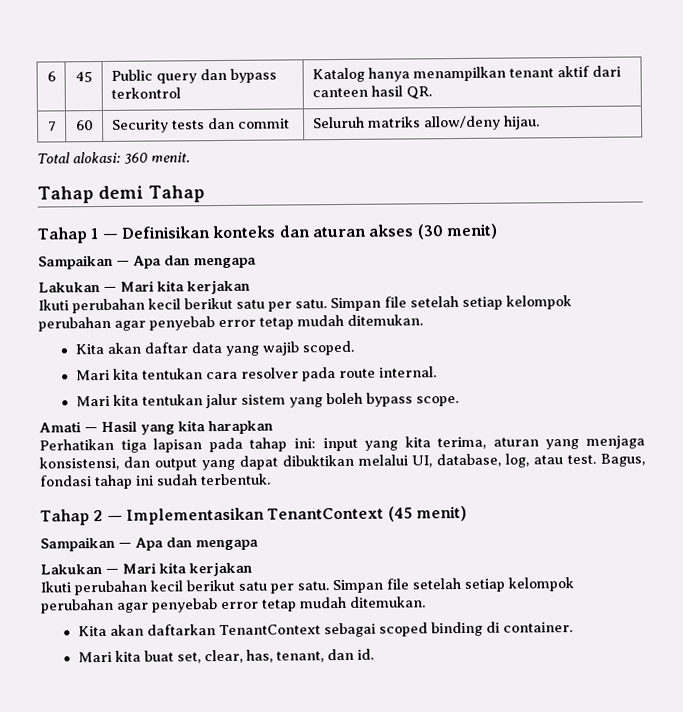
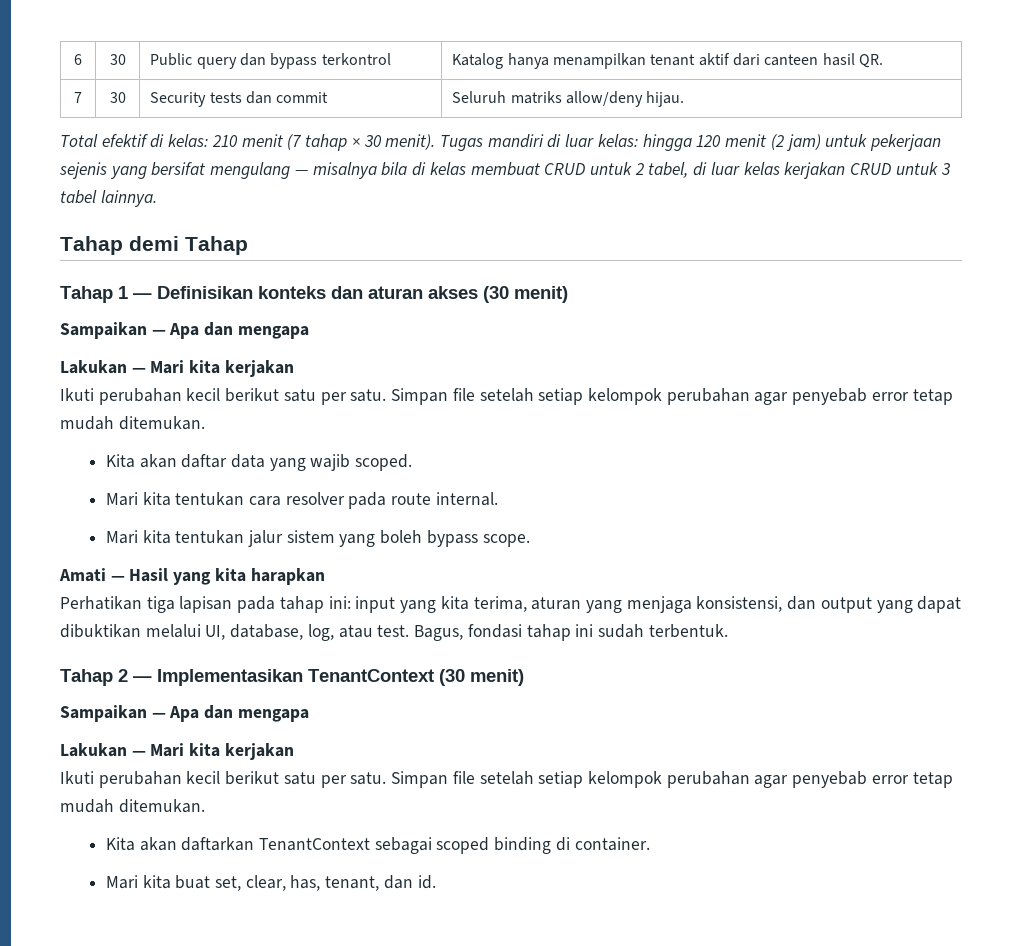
[74,71,93,83] 45 -> [109,54,126,65] 30
[75,120,94,131] 60 -> [109,92,126,103] 30
[72,151,190,164] alokasi: 360 menit. -> [101,134,941,151] [59,162,950,179] [60,190,157,207] efektif di kelas: 210 menit (7 tahap × 30 menit). Tugas mandiri di luar kelas: hingga 120 menit (2 jam) untuk pekerjaan sejenis yang bersifat mengulang — misalnya bila di kelas membuat CRUD untuk 2 tabel, di luar kelas kerjakan CRUD untuk 3 tabel lainnya.
[387,506,413,522] (45 -> [439,669,465,686] (30

